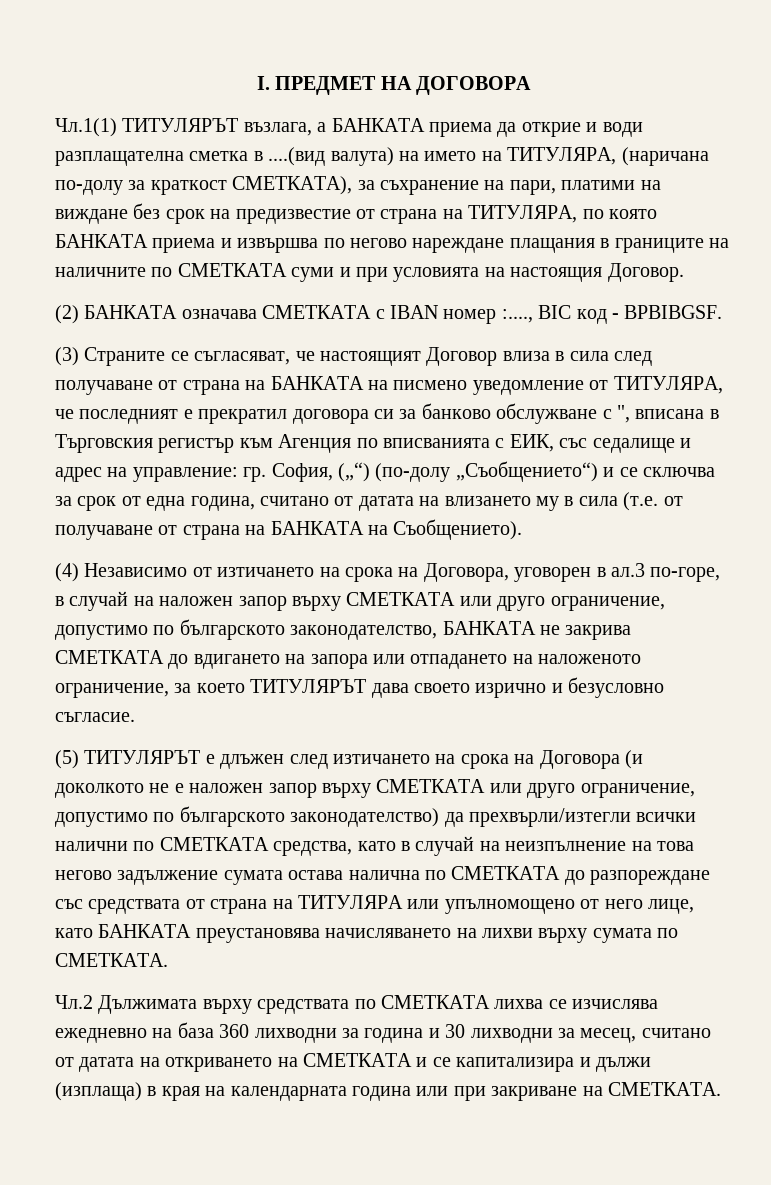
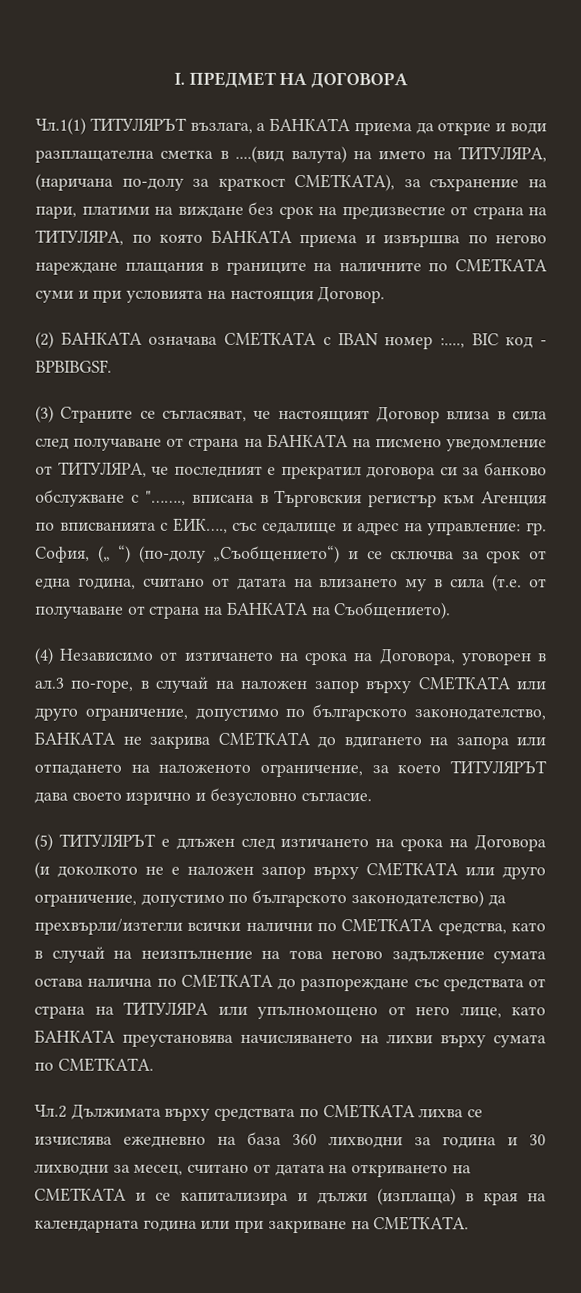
[616,405,630,423] ", -> [144,490,186,506] "…….,
[509,434,554,452] ЕИК, -> [172,517,228,534] ЕИК….,
[338,462,370,482] („“) -> [97,544,132,563] („ “)

